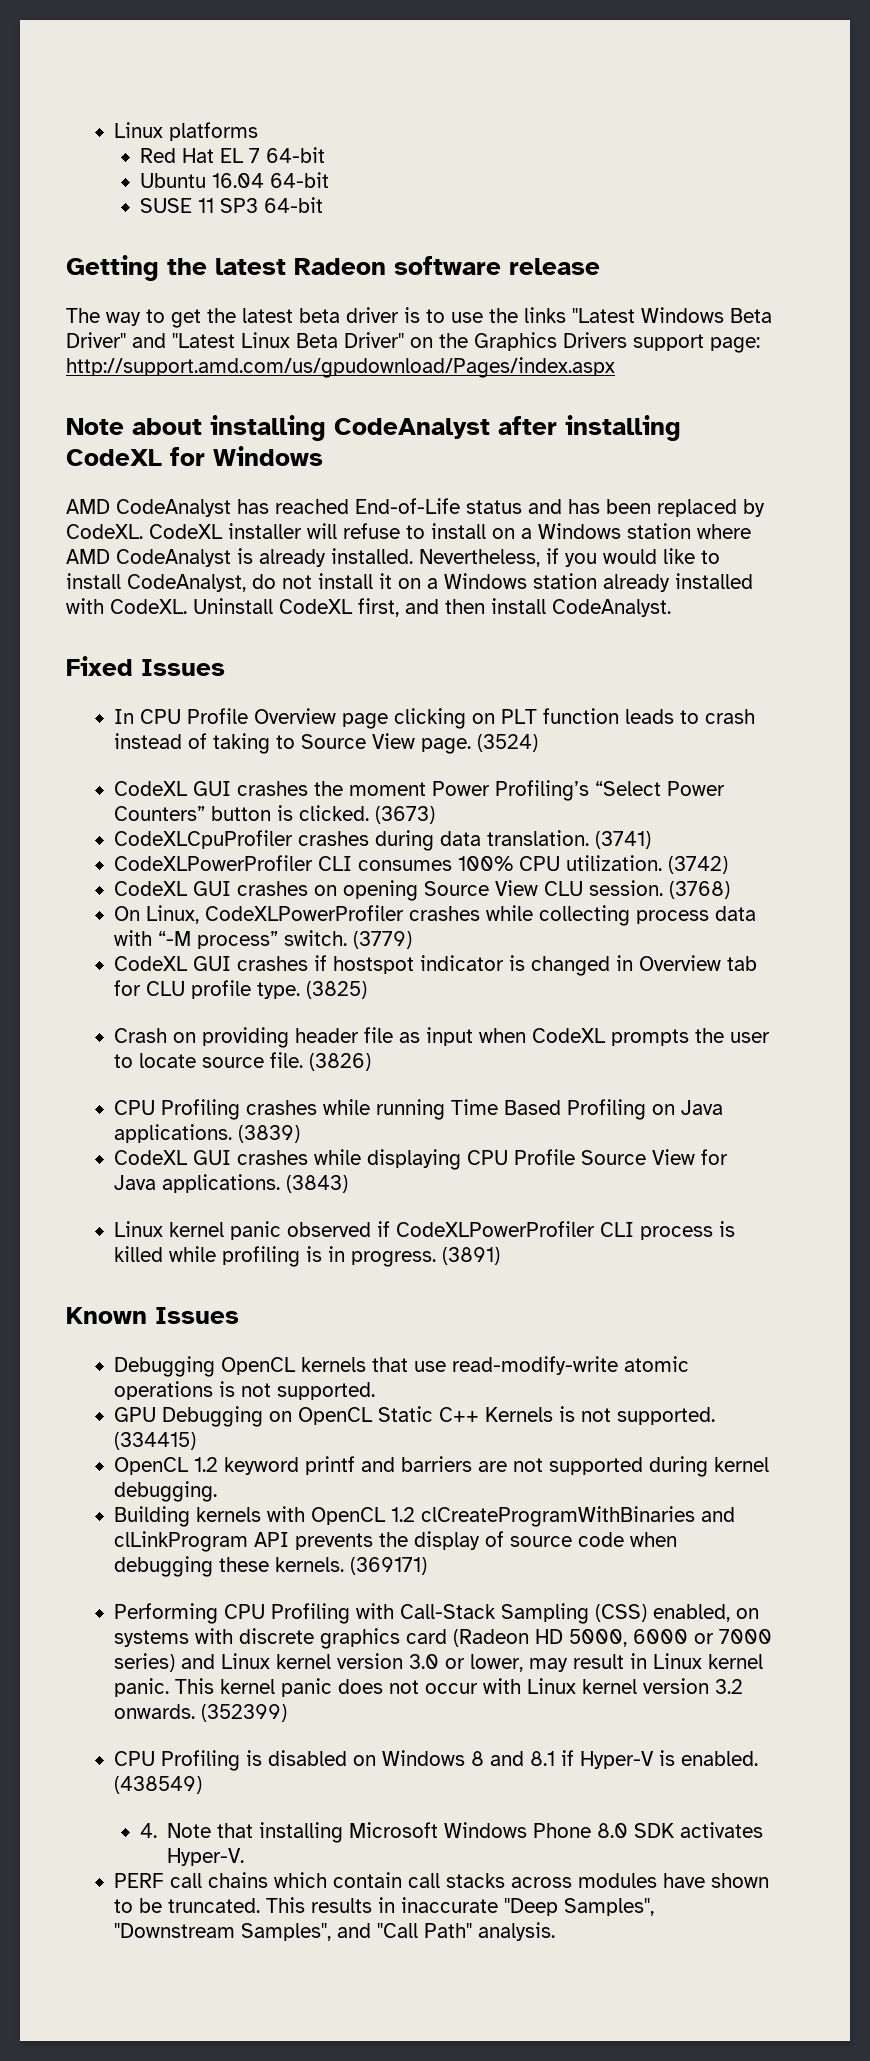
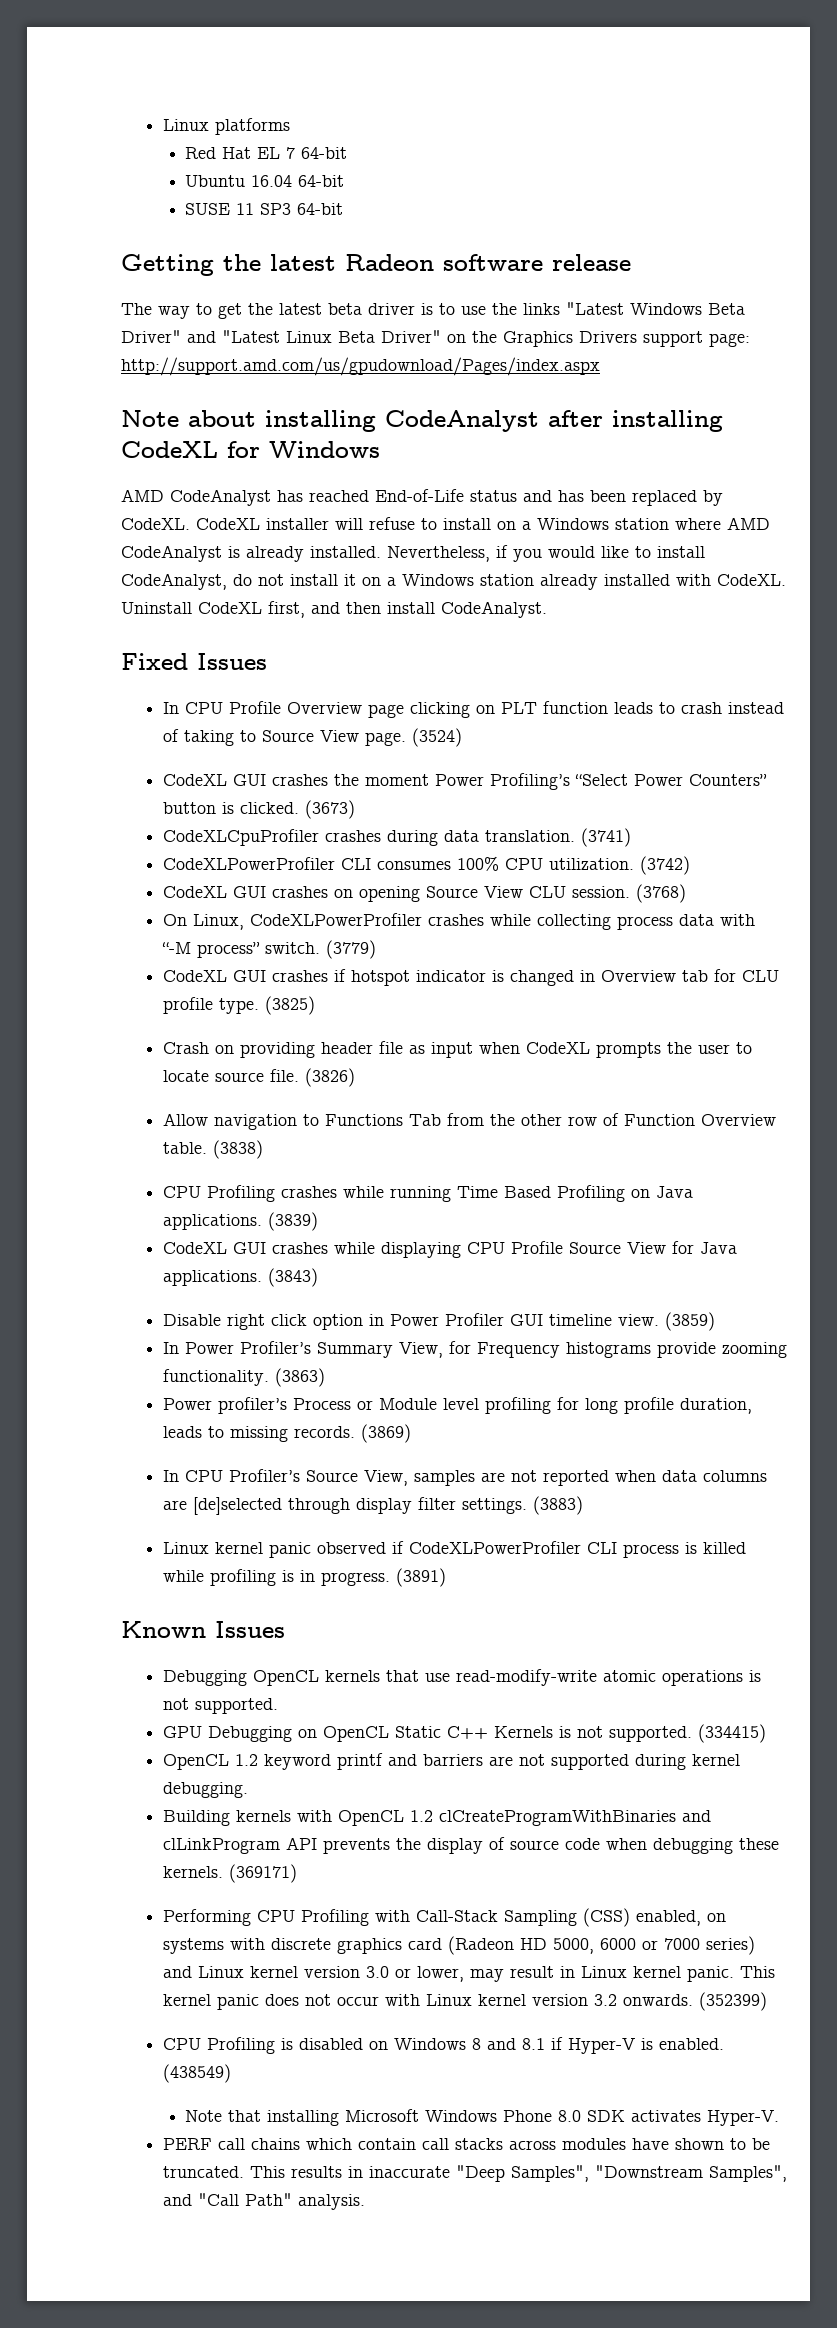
[333,956,415,974] hostspot -> [350,970,410,986] hotspot
(372, 1062) none -> [162,1113,776,1130] [162,1140,263,1159] // Allow navigation to Functions Tab from the other row of Function Overview table. (3838)
(349, 1184) none -> [162,1312,715,1331] [162,1341,787,1358] [162,1368,325,1387] [162,1397,752,1414] [162,1424,411,1443] [162,1469,767,1486] [162,1496,583,1515] // Disable right click option in Power Profiler GUI timeline view. (3859) // In Power Profiler’s Summary View, for Frequency histograms provide zooming functionality. (3863) // Power profiler’s Process or Module level profiling for long profile duration, leads to missing records. (3869) // In CPU Profiler’s Source View, samples are not reported when data columns are [de]selected through display filter settings. (3883)
[140,1823,158,1838] 4. -> (231, 2073) none

